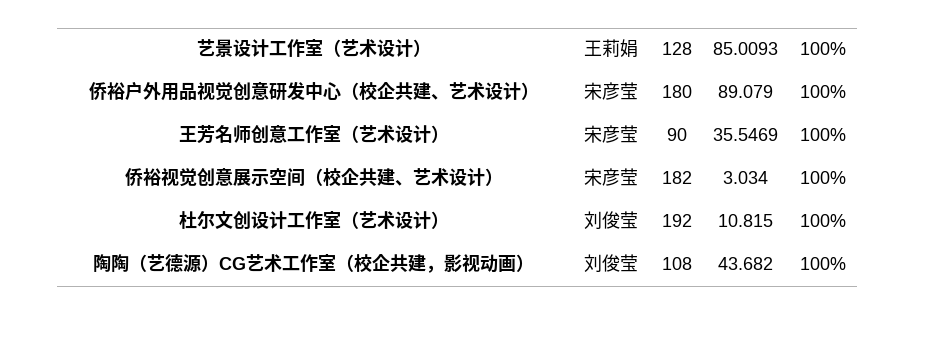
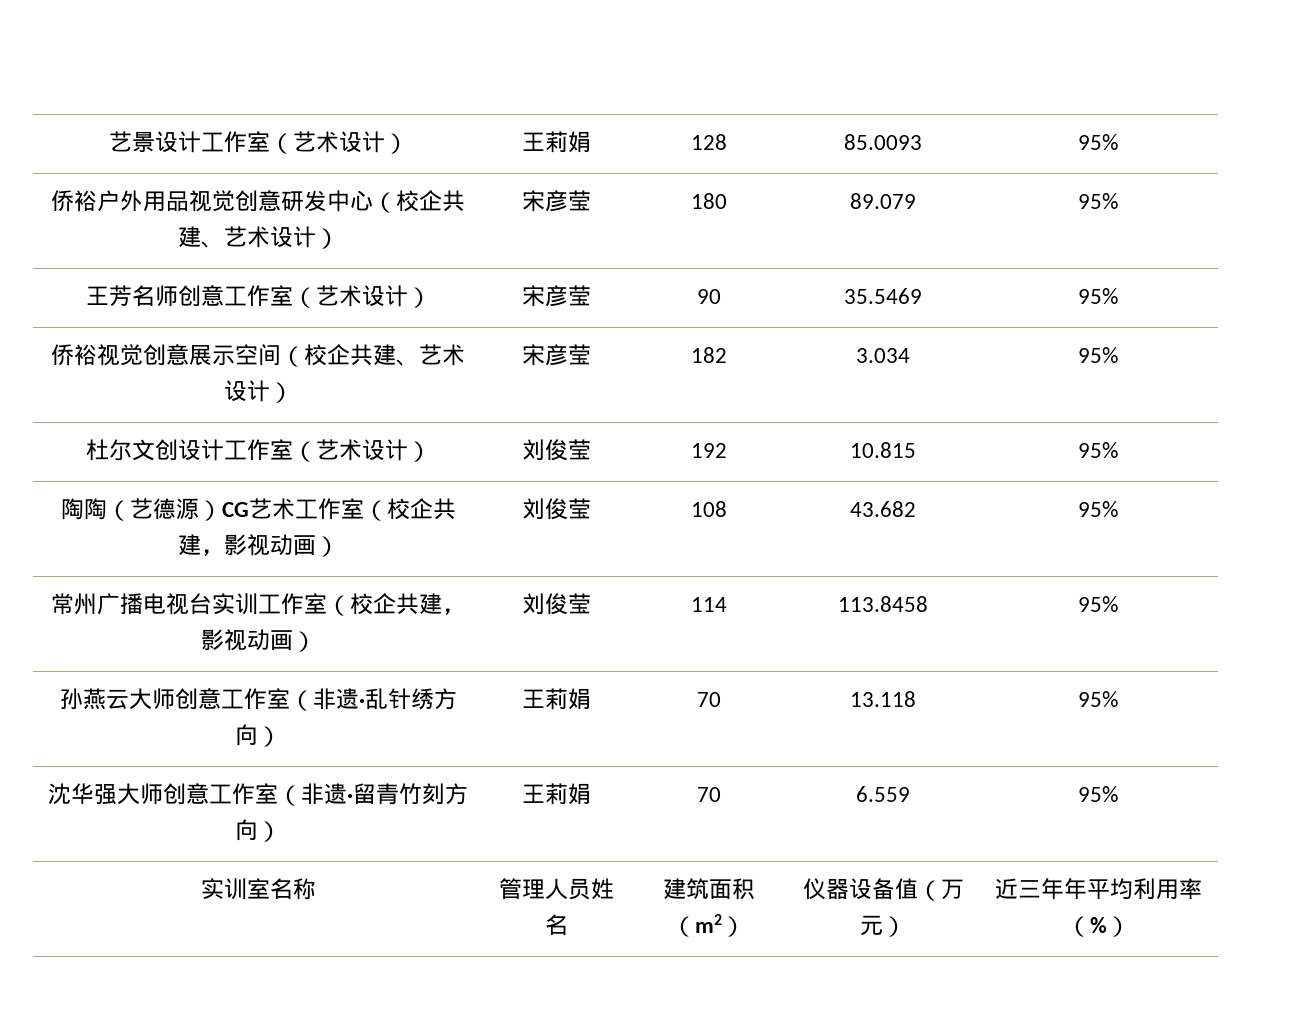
[799,42,846,55] 100% -> [1077,134,1118,150] 95%
[799,85,846,98] 100% -> [1077,193,1118,209] 95%
[799,128,846,141] 100% -> [1077,288,1118,304] 95%
[799,171,846,184] 100% -> [1077,347,1118,363] 95%
[799,214,846,227] 100% -> [1077,442,1118,458] 95%
[799,257,846,270] 100% -> [1077,501,1118,517] [51,593,465,616] [200,629,316,652] [521,593,591,615] [690,597,727,612] [838,596,928,612] [1077,596,1118,612] [59,688,457,711] [235,724,281,747] [521,688,591,710] [696,692,721,707] [850,691,916,707] [1077,691,1118,707] [48,783,468,806] [235,819,281,842] [521,783,591,805] [696,787,721,802] [856,786,910,802] [1077,786,1118,802] [200,878,316,900] [498,878,614,900] [544,914,568,936] [662,878,755,900] [672,914,745,937] [802,878,964,901] [860,915,906,937] [994,878,1202,900] [1066,916,1130,937] 95% // 常州广播电视台实训工作室（校企共建，影视动画） | 刘俊莹 | 114 | 113.8458 | 95% // 孙燕云大师创意工作室（非遗·乱针绣方向） | 王莉娟 | 70 | 13.118 | 95% // 沈华强大师创意工作室（非遗·留青竹刻方向） | 王莉娟 | 70 | 6.559 | 95% // 实训室名称 | 管理人员姓名 | 建筑面积（m2） | 仪器设备值（万元） | 近三年年平均利用率（%）

